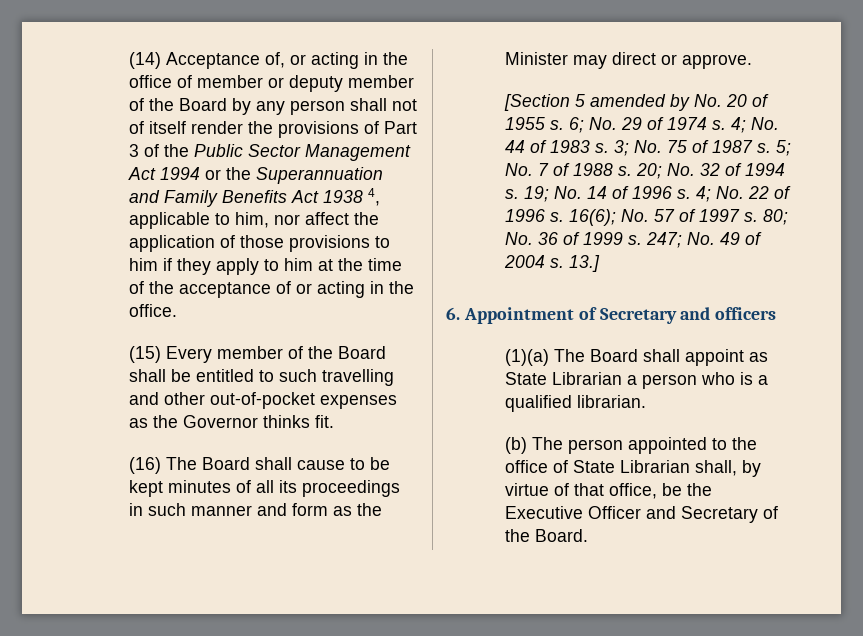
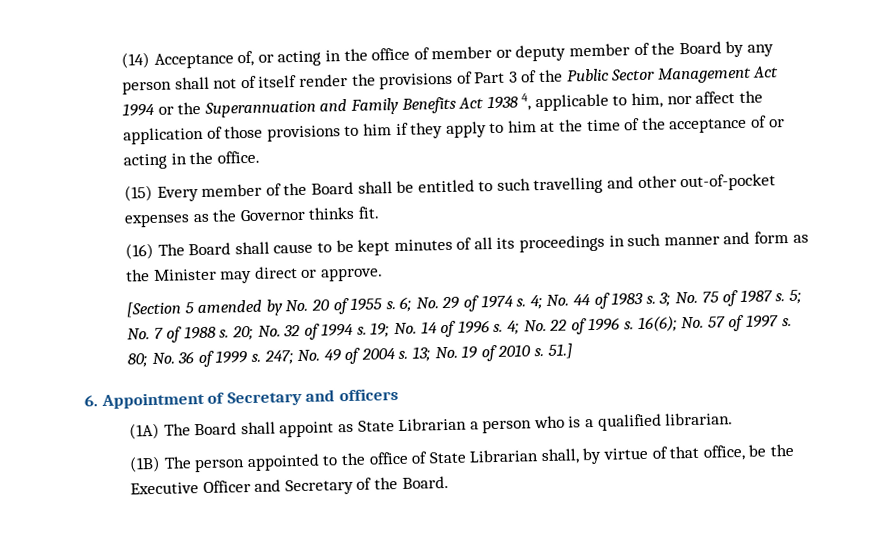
[568,255,600,272] 13.] -> [412,343,573,362] 13; No. 19 of 2010 s. 51.]
[504,349,549,366] (1)(a) -> [128,422,160,440] (1A)
[504,437,527,454] (b) -> [128,455,161,473] (1B)

